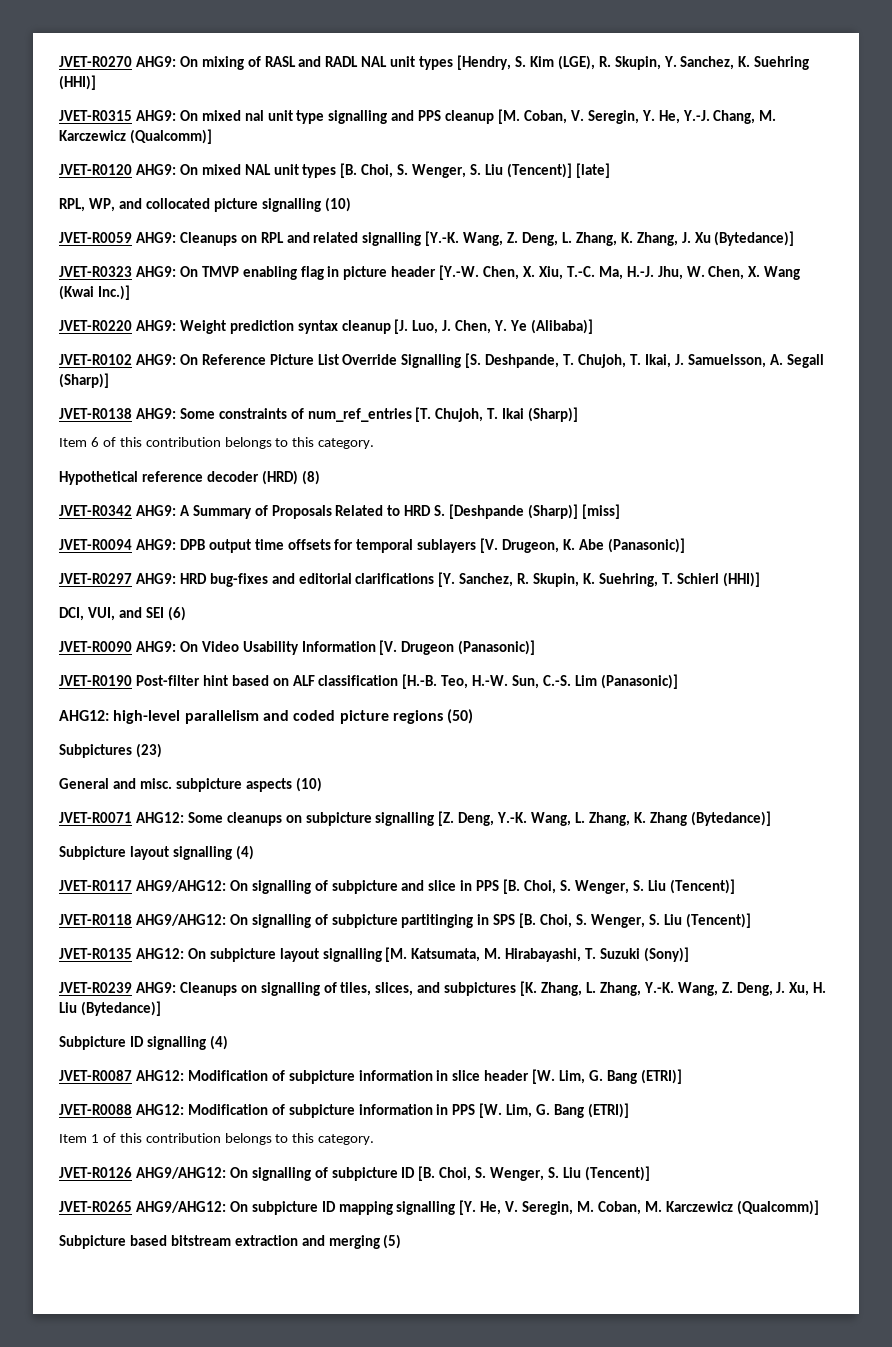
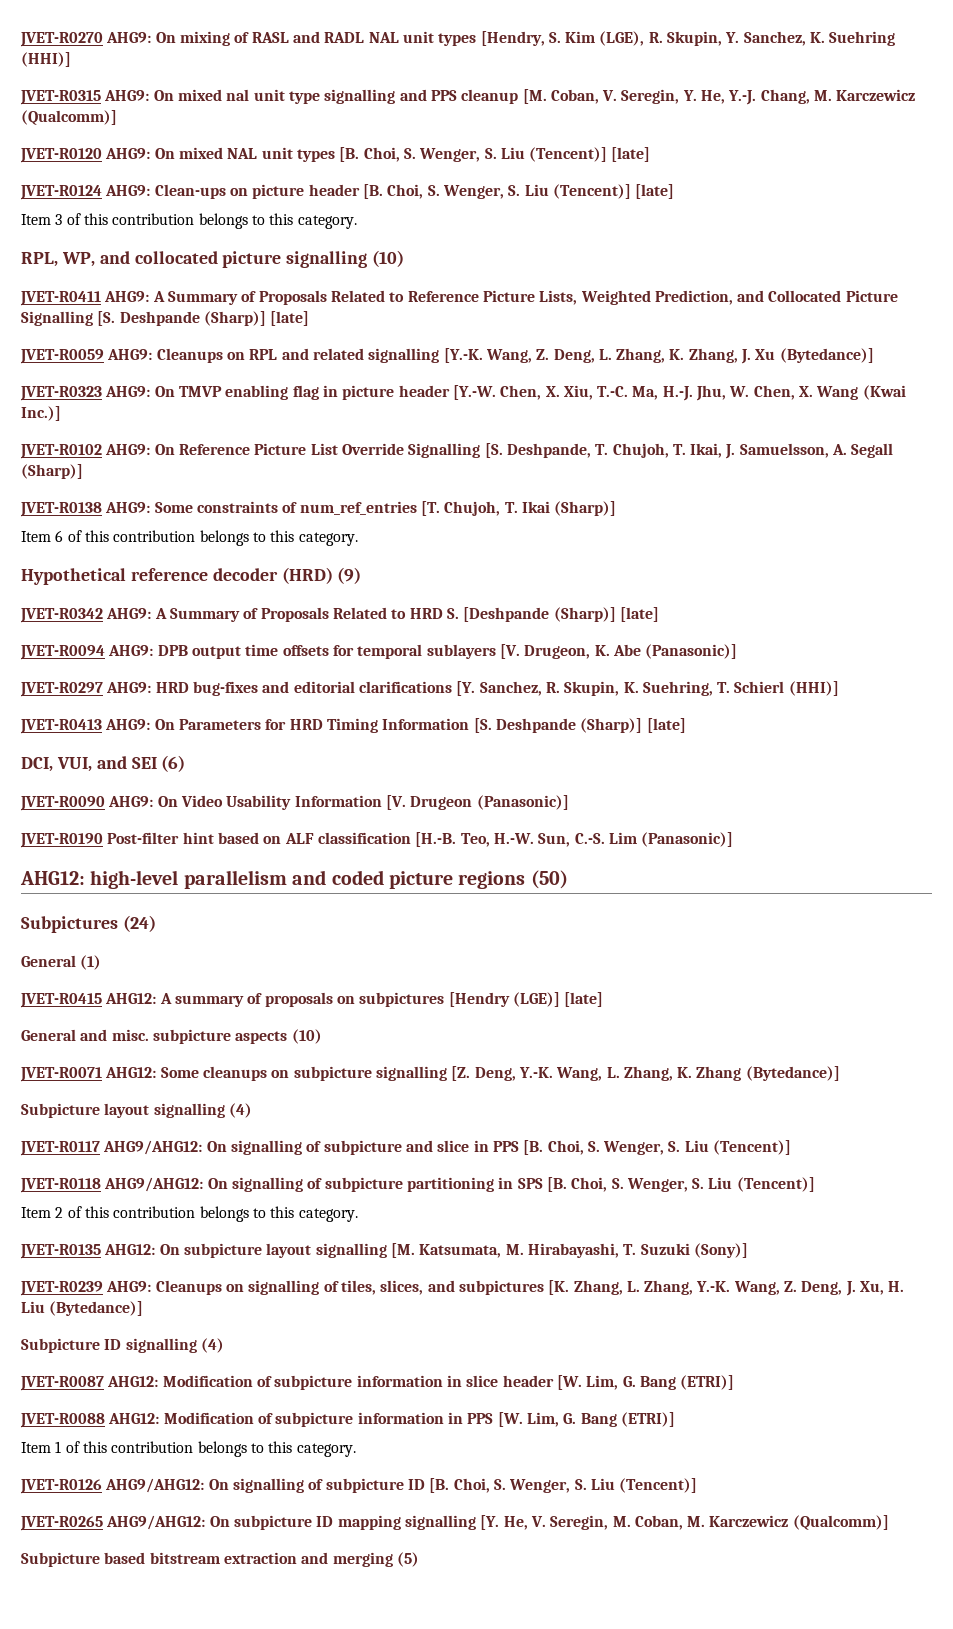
(610, 170) none -> [20,184,675,200] [21,213,357,229] // JVET-R0124 AHG9: Clean-ups on picture header [B. Choi, S. Wenger, S. Liu (Tencent)] [late] // Item 3 of this contribution belongs to this category.
(352, 204) none -> [20,290,898,306] [21,311,310,326] // JVET-R0411 AHG9: A Summary of Proposals Related to Reference Picture Lists, Weighted Prediction, and Collocated Picture Signalling [S. Deshpande (Sharp)] [late]
[59,319,593,334] // JVET-R0220 AHG9: Weight prediction syntax cleanup [J. Luo, J. Chen, Y. Ye (Alibaba)] -> (61, 413) none
[302,470,321,485] (8) -> [337,567,362,584] (9)
[581,504,620,519] [miss] -> [619,607,659,622] [late]
(760, 579) none -> [20,718,686,734] // JVET-R0413 AHG9: On Parameters for HRD Timing Information [S. Deshpande (Sharp)] [late]
[136,743,163,758] (23) -> [122,915,156,932] [21,955,102,970] [20,992,604,1008] (24) // General (1) // JVET-R0415 AHG12: A summary of proposals on subpictures [Hendry (LGE)] [late]
[401,914,474,928] partitinging -> [406,1177,494,1192] partitioning
(751, 920) none -> [21,1206,358,1222] // Item 2 of this contribution belongs to this category.

